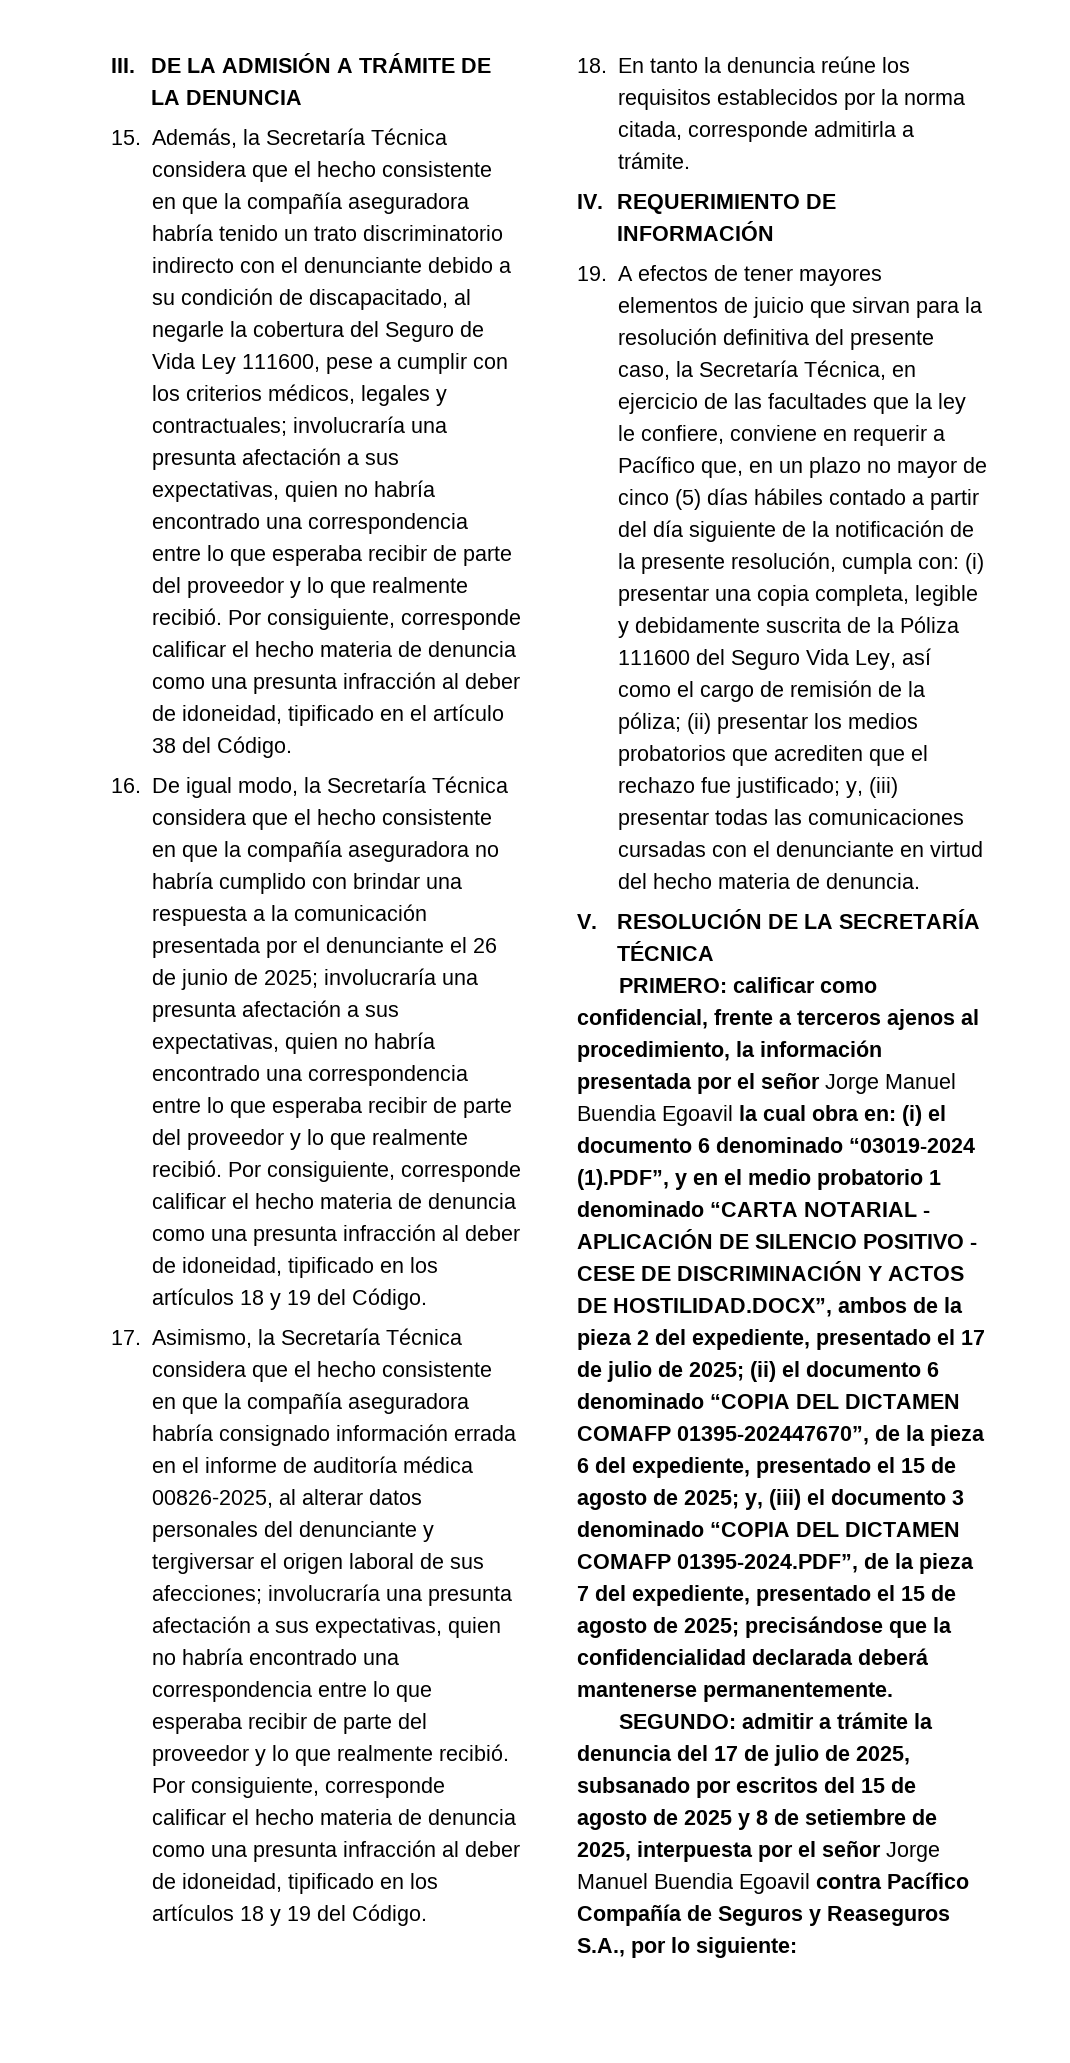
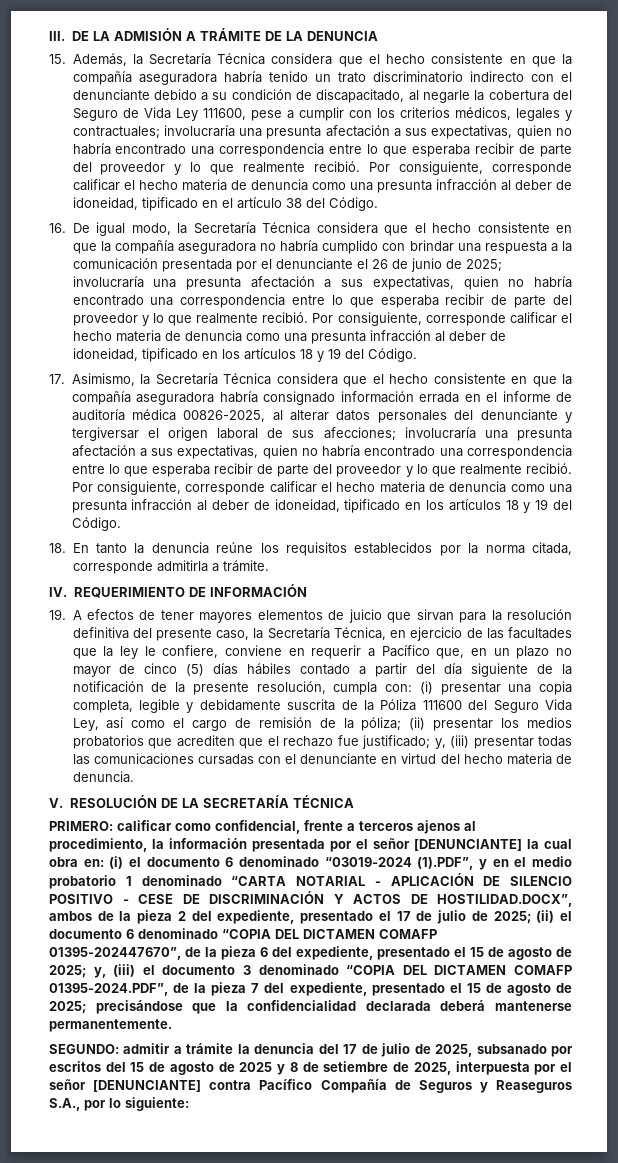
[825,1073,956,1094] [577,1105,733,1126] Jorge Manuel Buendia Egoavil -> [414,839,522,851] [DENUNCIANTE]
[886,1842,940,1862] [577,1873,810,1894] Jorge Manuel Buendia Egoavil -> [93,1080,202,1092] [DENUNCIANTE]

